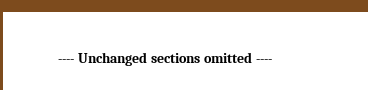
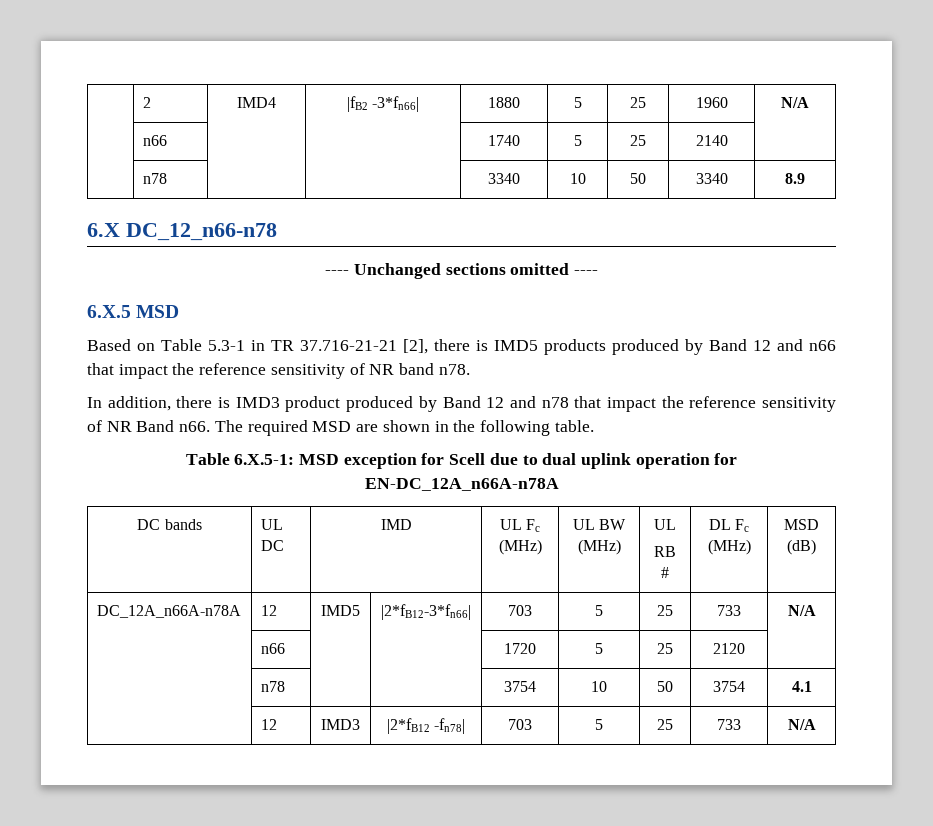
(58, 61) none -> [142,97,151,108] [237,97,276,108] [346,96,420,112] [488,97,520,108] [573,97,582,108] [630,97,646,108] [695,97,728,108] [781,97,809,108] [142,135,167,146] [488,135,520,146] [573,135,582,146] [630,135,646,146] [695,135,728,146] [142,173,167,184] [488,173,520,184] [569,173,586,184] [630,173,646,184] [695,173,728,184] [785,173,805,184] [87,223,277,241] | 2 | IMD4 | |fB2 -3*fn66| | 1880 | 5 | 25 | 1960 | N/A // | n66 | | | 1740 | 5 | 25 | 2140 | // | n78 | | | 3340 | 10 | 50 | 3340 | 8.9 // 6.X DC_12_n66-n78 //
(272, 61) none -> [87,305,180,318] [87,339,836,355] [87,363,470,379] [87,396,836,412] [87,420,594,436] [185,453,738,469] [364,478,559,491] [137,519,202,530] [260,519,283,530] [260,540,284,551] [380,519,412,530] [499,519,541,532] [498,539,542,555] [572,519,627,530] [577,539,621,555] [654,519,676,530] [654,546,676,557] [661,567,669,578] [708,519,750,532] [707,539,751,555] [784,519,819,530] [787,539,816,555] [96,605,241,618] [260,605,277,616] [321,605,360,616] [381,604,471,620] [508,605,532,616] [595,605,603,616] [657,605,673,616] [717,605,741,616] [787,605,816,616] [260,643,285,654] [504,643,536,654] [595,643,603,654] [657,643,673,654] [713,643,745,654] [260,681,285,692] [504,681,536,692] [591,681,607,692] [657,681,673,692] [713,681,745,692] [791,681,812,692] [260,719,277,730] [321,719,360,730] [386,718,466,734] [508,719,532,730] [595,719,603,730] [657,719,673,730] [717,719,741,730] [787,719,816,730] // 6.X.5 MSD // Based on Table 5.3-1 in TR 37.716-21-21 [2], there is IMD5 products produced by Band 12 and n66 that impact the reference sensitivity of NR band n78. // In addition, there is IMD3 product produced by Band 12 and n78 that impact the reference sensitivity of NR Band n66. The required MSD are shown in the following table. // Table 6.X.5-1: MSD exception for Scell due to dual uplink operation for EN-DC_12A_n66A-n78A // DC bands | UL DC | IMD | UL Fc (MHz) | UL BW (MHz) | UL // RB # | DL Fc (MHz) | MSD (dB) // DC_12A_n66A-n78A | 12 | IMD5 | |2*fB12-3*fn66| | 703 | 5 | 25 | 733 | N/A // | n66 | | | 1720 | 5 | 25 | 2120 | // | n78 | | | 3754 | 10 | 50 | 3754 | 4.1 // | 12 | IMD3 | |2*fB12 -fn78| | 703 | 5 | 25 | 733 | N/A

